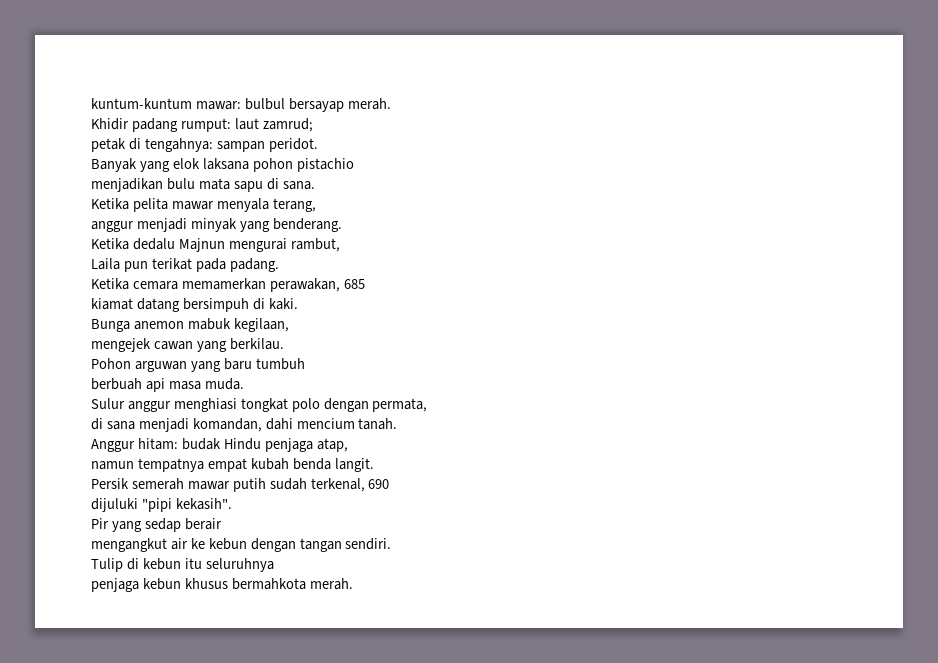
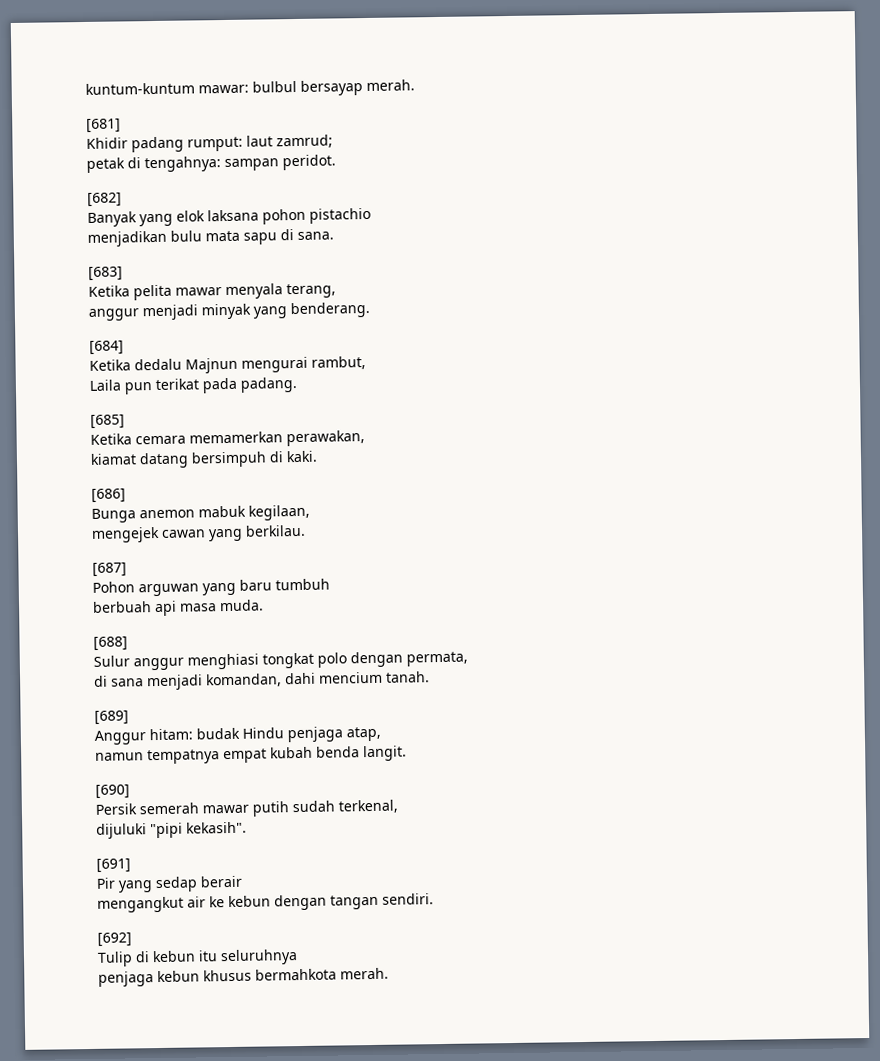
(391, 104) none -> [86,118,121,133] // [681]
(318, 145) none -> [87,192,122,207] // [682]
(315, 185) none -> [88,266,123,281] // [683]
(342, 225) none -> [89,340,124,355] // [684]
(279, 265) none -> [90,414,125,429] // [685]
[343,279,365,289] 685 -> (365, 438) none
(298, 304) none -> [91,488,126,503] // [686]
(284, 344) none -> [92,562,127,577] // [687]
(244, 384) none -> [93,636,128,651] // [688]
(398, 424) none -> [94,710,129,725] // [689]
(374, 465) none -> [95,784,130,799] // [690]
[368,479,390,489] 690 -> (398, 806) none
(232, 504) none -> [96,858,131,873] // [691]
(392, 544) none -> [97,932,132,947] // [692]

